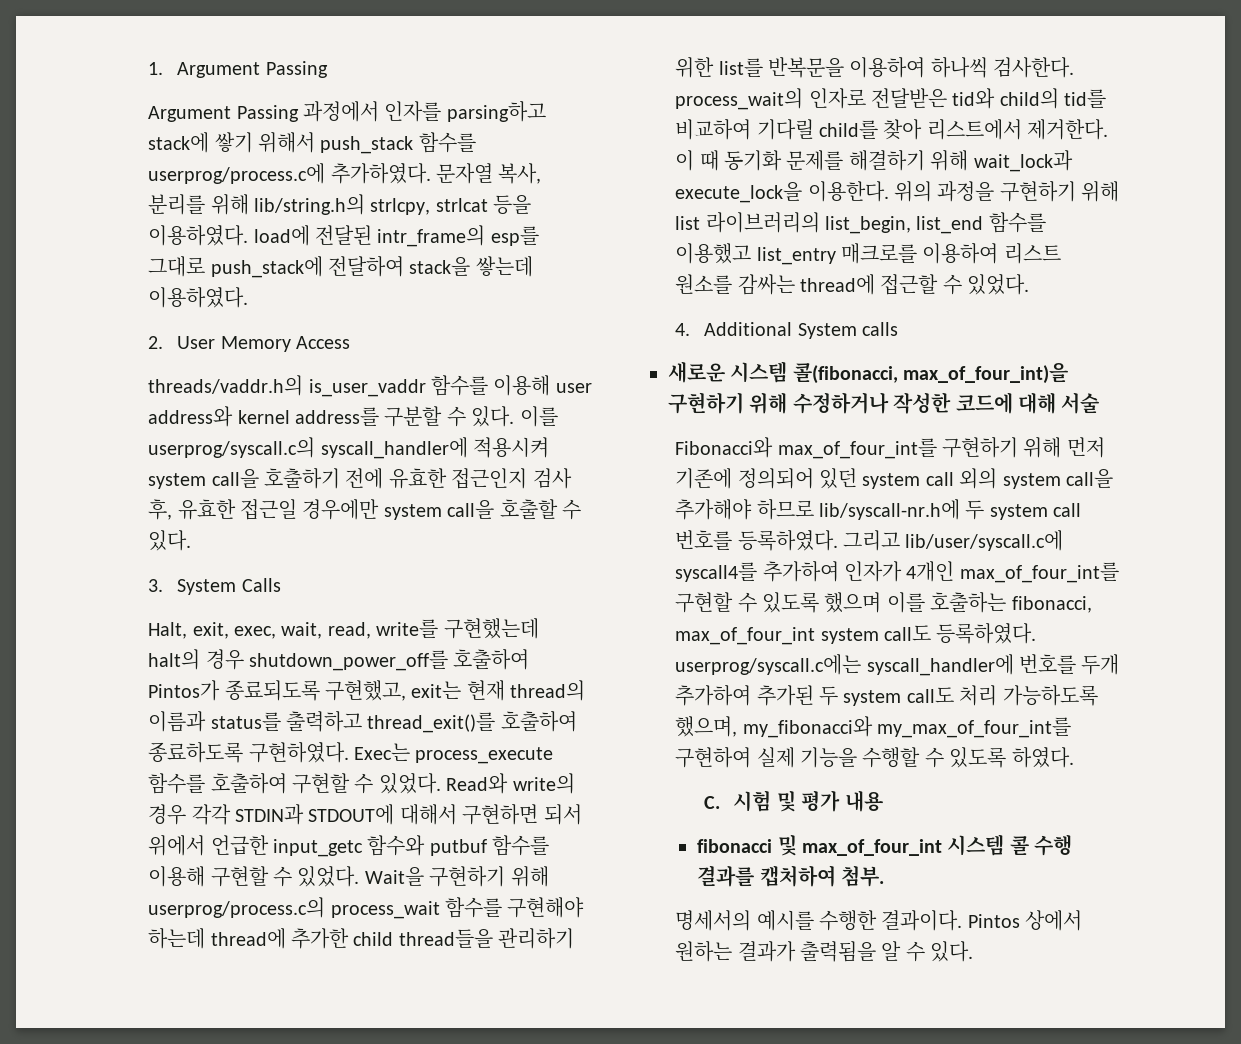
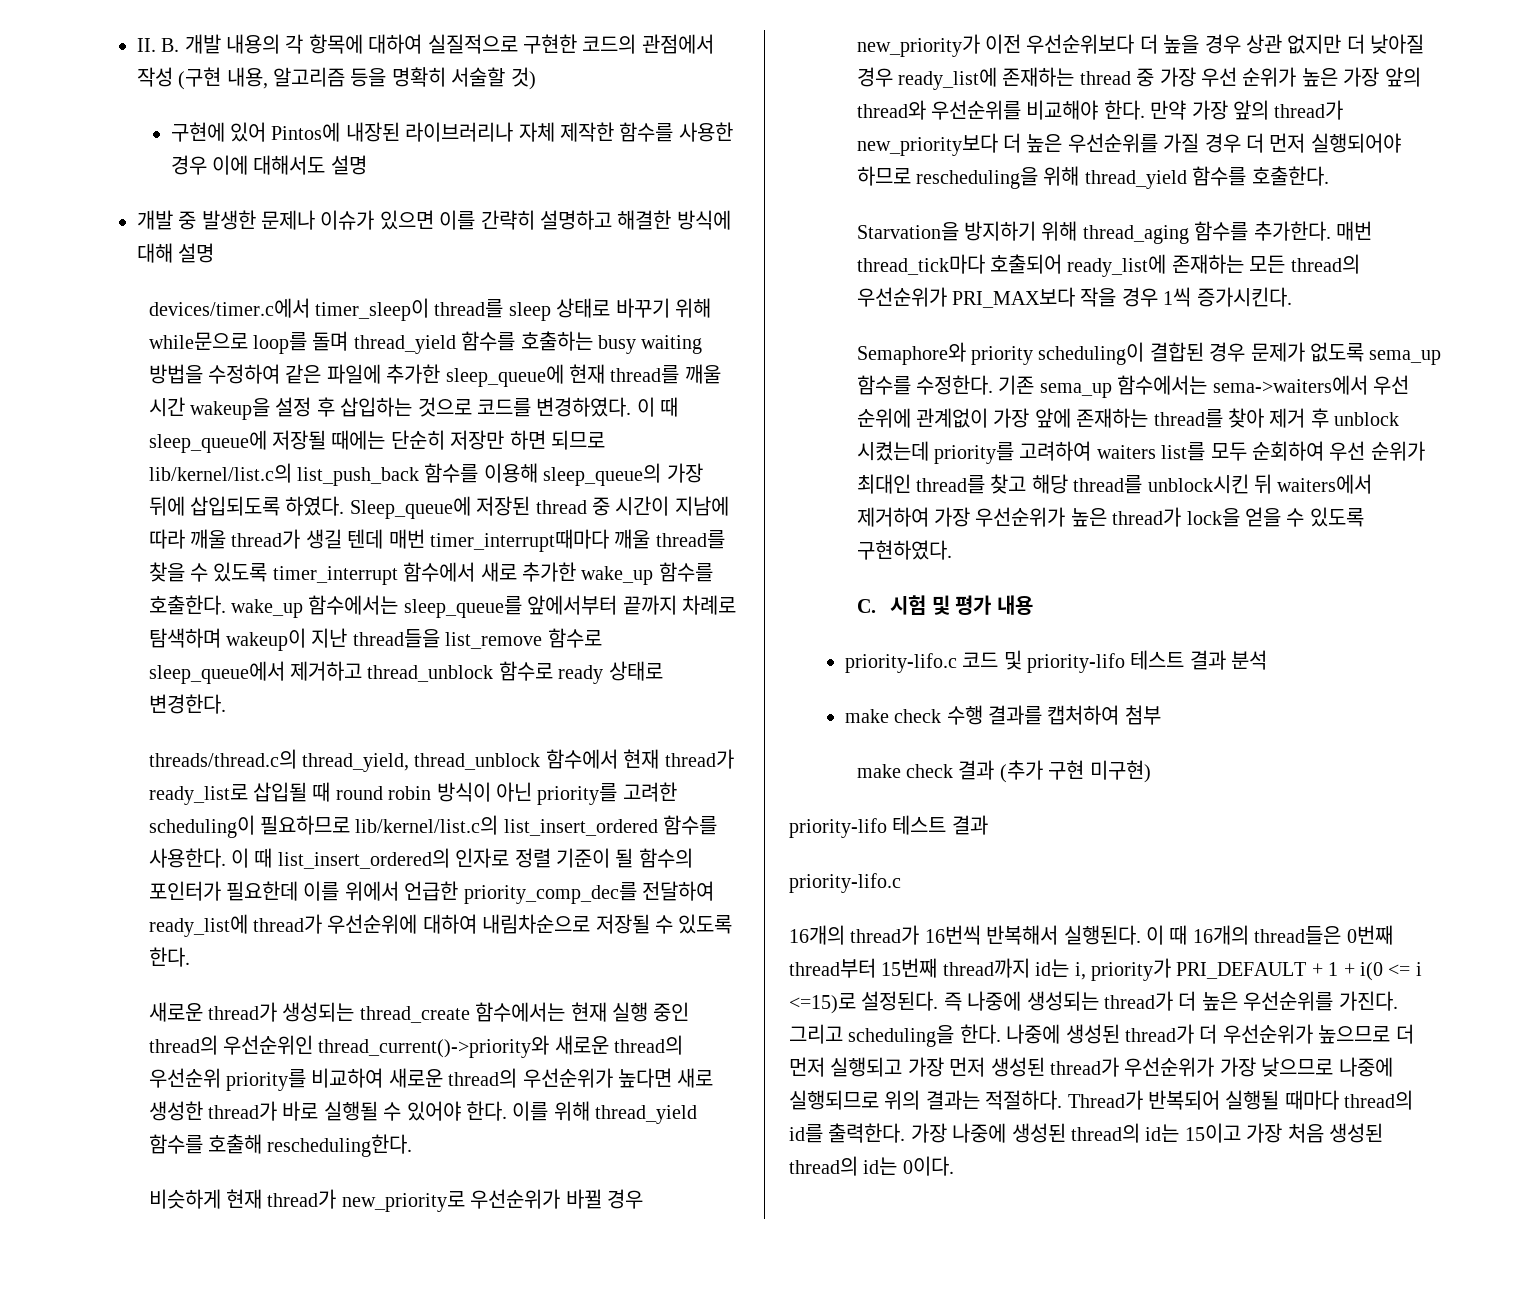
[148,61,328,78] [148,101,546,122] [148,132,476,154] [148,163,542,184] [148,194,532,215] [148,225,539,247] [148,256,533,278] [148,287,249,308] [148,336,351,352] [148,375,592,397] [148,406,558,427] [148,437,549,459] [148,468,572,489] [148,499,581,520] [148,530,192,551] [148,578,281,595] [148,618,539,639] [148,649,530,671] [148,680,586,701] [148,711,577,733] [148,742,554,764] [148,773,575,794] [148,804,582,825] [148,835,550,857] [148,866,549,887] [148,897,585,919] [148,928,575,949] [675,57,1075,78] [675,88,1107,110] [675,119,1109,140] [675,150,1073,172] [675,181,1120,203] [675,212,1046,234] [675,243,1061,265] [675,274,1030,295] [675,322,899,339] [668,361,1069,384] [668,392,1100,414] [675,437,1105,459] [675,468,1113,489] [675,499,1082,520] [675,530,1064,551] [675,561,1119,583] [675,592,1092,613] [675,623,1037,645] [675,654,1120,676] [675,685,1098,706] [675,716,1071,738] [675,747,1074,768] 1. Argument Passing // Argument Passing 과정에서 인자를 parsing하고 stack에 쌓기 위해서 push_stack 함수를 userprog/process.c에 추가하였다. 문자열 복사, 분리를 위해 lib/string.h의 strlcpy, strlcat 등을 이용하였다. load에 전달된 intr_frame의 esp를 그대로 push_stack에 전달하여 stack을 쌓는데 이용하였다. // 2. User Memory Access // threads/vaddr.h의 is_user_vaddr 함수를 이용해 user address와 kernel address를 구분할 수 있다. 이를 userprog/syscall.c의 syscall_handler에 적용시켜 system call을 호출하기 전에 유효한 접근인지 검사 후, 유효한 접근일 경우에만 system call을 호출할 수 있다. // 3. System Calls // Halt, exit, exec, wait, read, write를 구현했는데 halt의 경우 shutdown_power_off를 호출하여 Pintos가 종료되도록 구현했고, exit는 현재 thread의 이름과 status를 출력하고 thread_exit()를 호출하여 종료하도록 구현하였다. Exec는 process_execute 함수를 호출하여 구현할 수 있었다. Read와 write의 경우 각각 STDIN과 STDOUT에 대해서 구현하면 되서 위에서 언급한 input_getc 함수와 putbuf 함수를 이용해 구현할 수 있었다. Wait을 구현하기 위해 userprog/process.c의 process_wait 함수를 구현해야 하는데 thread에 추가한 child thread들을 관리하기 위한 list를 반복문을 이용하여 하나씩 검사한다. process_wait의 인자로 전달받은 tid와 child의 tid를 비교하여 기다릴 child를 찾아 리스트에서 제거한다. 이 때 동기화 문제를 해결하기 위해 wait_lock과 execute_lock을 이용한다. 위의 과정을 구현하기 위해 list 라이브러리의 list_begin, list_end 함수를 이용했고 list_entry 매크로를 이용하여 리스트 원소를 감싸는 thread에 접근할 수 있었다. // 4. Additional System calls // 새로운 시스템 콜(fibonacci, max_of_four_int)을 구현하기 위해 수정하거나 작성한 코드에 대해 서술 // Fibonacci와 max_of_four_int를 구현하기 위해 먼저 기존에 정의되어 있던 system call 외의 system call을 추가해야 하므로 lib/syscall-nr.h에 두 system call 번호를 등록하였다. 그리고 lib/user/syscall.c에 syscall4를 추가하여 인자가 4개인 max_of_four_int를 구현할 수 있도록 했으며 이를 호출하는 fibonacci, max_of_four_int system call도 등록하였다. userprog/syscall.c에는 syscall_handler에 번호를 두개 추가하여 추가된 두 system call도 처리 가능하도록 했으며, my_fibonacci와 my_max_of_four_int를 구현하여 실제 기능을 수행할 수 있도록 하였다. -> [136,34,714,54] [136,67,536,90] [170,122,733,142] [170,155,367,175] [136,210,731,230] [136,243,215,263] [148,298,712,321] [148,331,703,354] [148,364,721,387] [148,397,679,420] [148,430,606,453] [148,463,703,486] [148,496,729,519] [148,529,725,552] [148,562,713,585] [148,595,737,618] [148,628,602,651] [148,661,663,684] [148,694,226,714] [148,749,734,772] [148,782,677,805] [148,815,718,838] [148,848,693,869] [148,881,715,904] [148,914,733,937] [148,947,190,967] [148,1002,690,1023] [148,1035,684,1058] [148,1068,714,1091] [148,1101,698,1124] [148,1134,413,1157] [148,1189,644,1212] [856,34,1425,57] [856,67,1421,90] [856,100,1344,120] [856,133,1401,156] [856,166,1329,189] [856,221,1373,244] [856,254,1360,277] [856,287,1292,308] [856,342,1442,365] [856,375,1410,398] [856,408,1400,428] [856,441,1425,464] [856,474,1373,494] [856,507,1364,527] [856,540,952,560] II. B. 개발 내용의 각 항목에 대하여 실질적으로 구현한 코드의 관점에서 작성 (구현 내용, 알고리즘 등을 명확히 서술할 것) // 구현에 있어 Pintos에 내장된 라이브러리나 자체 제작한 함수를 사용한 경우 이에 대해서도 설명 // 개발 중 발생한 문제나 이슈가 있으면 이를 간략히 설명하고 해결한 방식에 대해 설명 // devices/timer.c에서 timer_sleep이 thread를 sleep 상태로 바꾸기 위해 while문으로 loop를 돌며 thread_yield 함수를 호출하는 busy waiting 방법을 수정하여 같은 파일에 추가한 sleep_queue에 현재 thread를 깨울 시간 wakeup을 설정 후 삽입하는 것으로 코드를 변경하였다. 이 때 sleep_queue에 저장될 때에는 단순히 저장만 하면 되므로 lib/kernel/list.c의 list_push_back 함수를 이용해 sleep_queue의 가장 뒤에 삽입되도록 하였다. Sleep_queue에 저장된 thread 중 시간이 지남에 따라 깨울 thread가 생길 텐데 매번 timer_interrupt때마다 깨울 thread를 찾을 수 있도록 timer_interrupt 함수에서 새로 추가한 wake_up 함수를 호출한다. wake_up 함수에서는 sleep_queue를 앞에서부터 끝까지 차례로 탐색하며 wakeup이 지난 thread들을 list_remove 함수로 sleep_queue에서 제거하고 thread_unblock 함수로 ready 상태로 변경한다. // threads/thread.c의 thread_yield, thread_unblock 함수에서 현재 thread가 ready_list로 삽입될 때 round robin 방식이 아닌 priority를 고려한 scheduling이 필요하므로 lib/kernel/list.c의 list_insert_ordered 함수를 사용한다. 이 때 list_insert_ordered의 인자로 정렬 기준이 될 함수의 포인터가 필요한데 이를 위에서 언급한 priority_comp_dec를 전달하여 ready_list에 thread가 우선순위에 대하여 내림차순으로 저장될 수 있도록 한다. // 새로운 thread가 생성되는 thread_create 함수에서는 현재 실행 중인 thread의 우선순위인 thread_current()->priority와 새로운 thread의 우선순위 priority를 비교하여 새로운 thread의 우선순위가 높다면 새로 생성한 thread가 바로 실행될 수 있어야 한다. 이를 위해 thread_yield 함수를 호출해 rescheduling한다. // 비슷하게 현재 thread가 new_priority로 우선순위가 바뀔 경우 new_priority가 이전 우선순위보다 더 높을 경우 상관 없지만 더 낮아질 경우 ready_list에 존재하는 thread 중 가장 우선 순위가 높은 가장 앞의 thread와 우선순위를 비교해야 한다. 만약 가장 앞의 thread가 new_priority보다 더 높은 우선순위를 가질 경우 더 먼저 실행되어야 하므로 rescheduling을 위해 thread_yield 함수를 호출한다. // Starvation을 방지하기 위해 thread_aging 함수를 추가한다. 매번 thread_tick마다 호출되어 ready_list에 존재하는 모든 thread의 우선순위가 PRI_MAX보다 작을 경우 1씩 증가시킨다. // Semaphore와 priority scheduling이 결합된 경우 문제가 없도록 sema_up 함수를 수정한다. 기존 sema_up 함수에서는 sema->waiters에서 우선 순위에 관계없이 가장 앞에 존재하는 thread를 찾아 제거 후 unblock 시켰는데 priority를 고려하여 waiters list를 모두 순회하여 우선 순위가 최대인 thread를 찾고 해당 thread를 unblock시킨 뒤 waiters에서 제거하여 가장 우선순위가 높은 thread가 lock을 얻을 수 있도록 구현하였다.
[697,834,1073,856] [697,865,884,887] [675,910,1083,931] [675,941,974,962] fibonacci 및 max_of_four_int 시스템 콜 수행 결과를 캡처하여 첨부. // 명세서의 예시를 수행한 결과이다. Pintos 상에서 원하는 결과가 출력됨을 알 수 있다. -> [844,650,1268,673] [844,705,1161,725] [856,760,1151,783] [789,815,988,838] [789,873,901,893] [789,925,1393,945] [789,958,1422,981] [789,991,1398,1014] [789,1024,1414,1047] [789,1057,1393,1077] [789,1090,1414,1110] [789,1123,1383,1143] [789,1156,954,1176] priority-lifo.c 코드 및 priority-lifo 테스트 결과 분석 // make check 수행 결과를 캡처하여 첨부 // make check 결과 (추가 구현 미구현) // priority-lifo 테스트 결과 // priority-lifo.c // 16개의 thread가 16번씩 반복해서 실행된다. 이 때 16개의 thread들은 0번째 thread부터 15번째 thread까지 id는 i, priority가 PRI_DEFAULT + 1 + i(0 <= i <=15)로 설정된다. 즉 나중에 생성되는 thread가 더 높은 우선순위를 가진다. 그리고 scheduling을 한다. 나중에 생성된 thread가 더 우선순위가 높으므로 더 먼저 실행되고 가장 먼저 생성된 thread가 우선순위가 가장 낮으므로 나중에 실행되므로 위의 결과는 적절하다. Thread가 반복되어 실행될 때마다 thread의 id를 출력한다. 가장 나중에 생성된 thread의 id는 15이고 가장 처음 생성된 thread의 id는 0이다.

